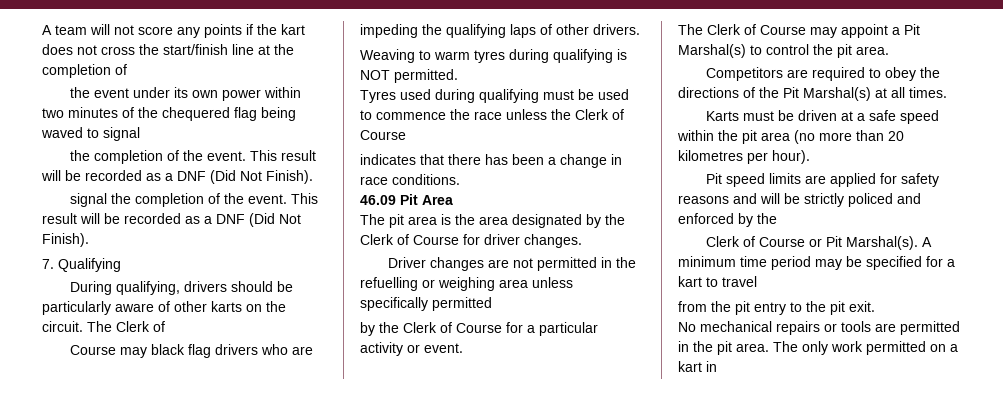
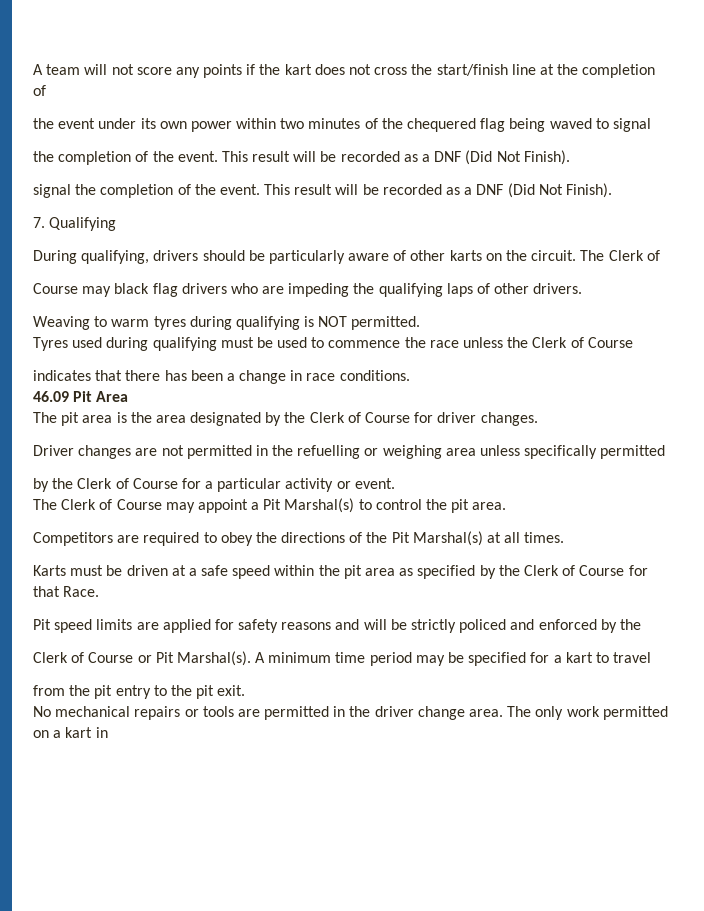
[794,130,904,144] [678,150,810,164] (no more than 20 kilometres per hour). -> [399,565,648,579] [33,586,100,597] as specified by the Clerk of Course for that Race.
[717,341,732,355] pit -> [374,706,465,720] driver change

